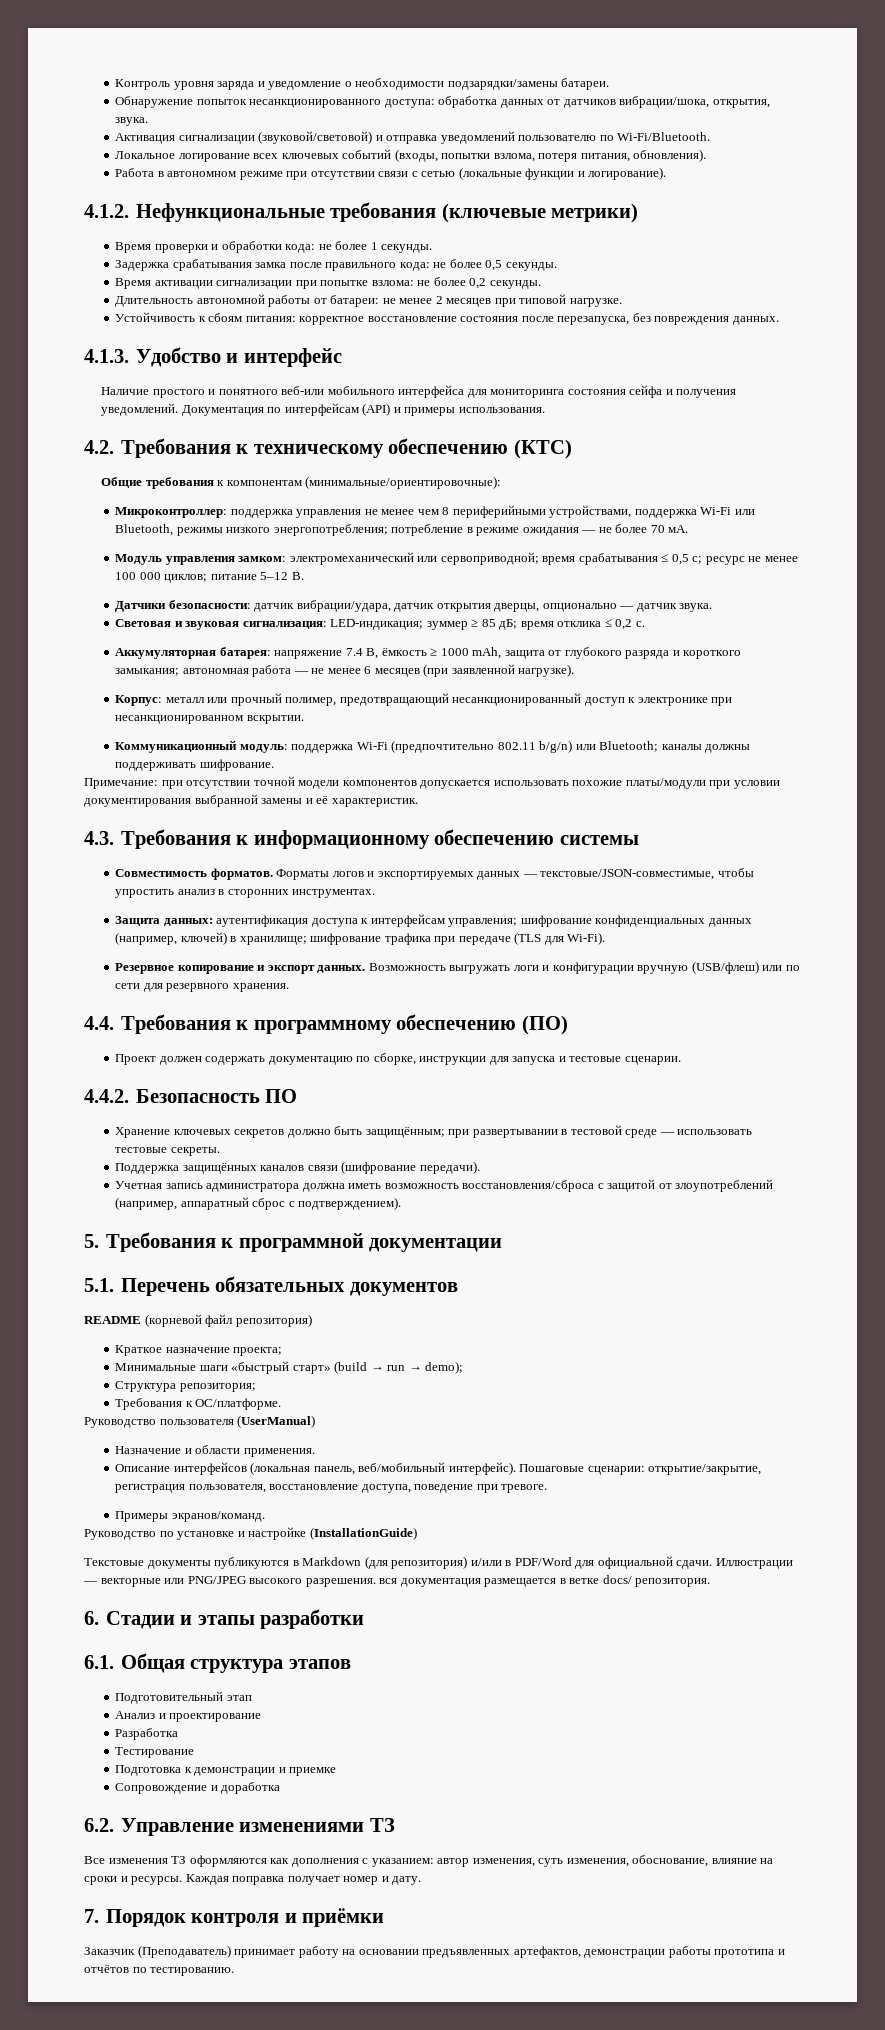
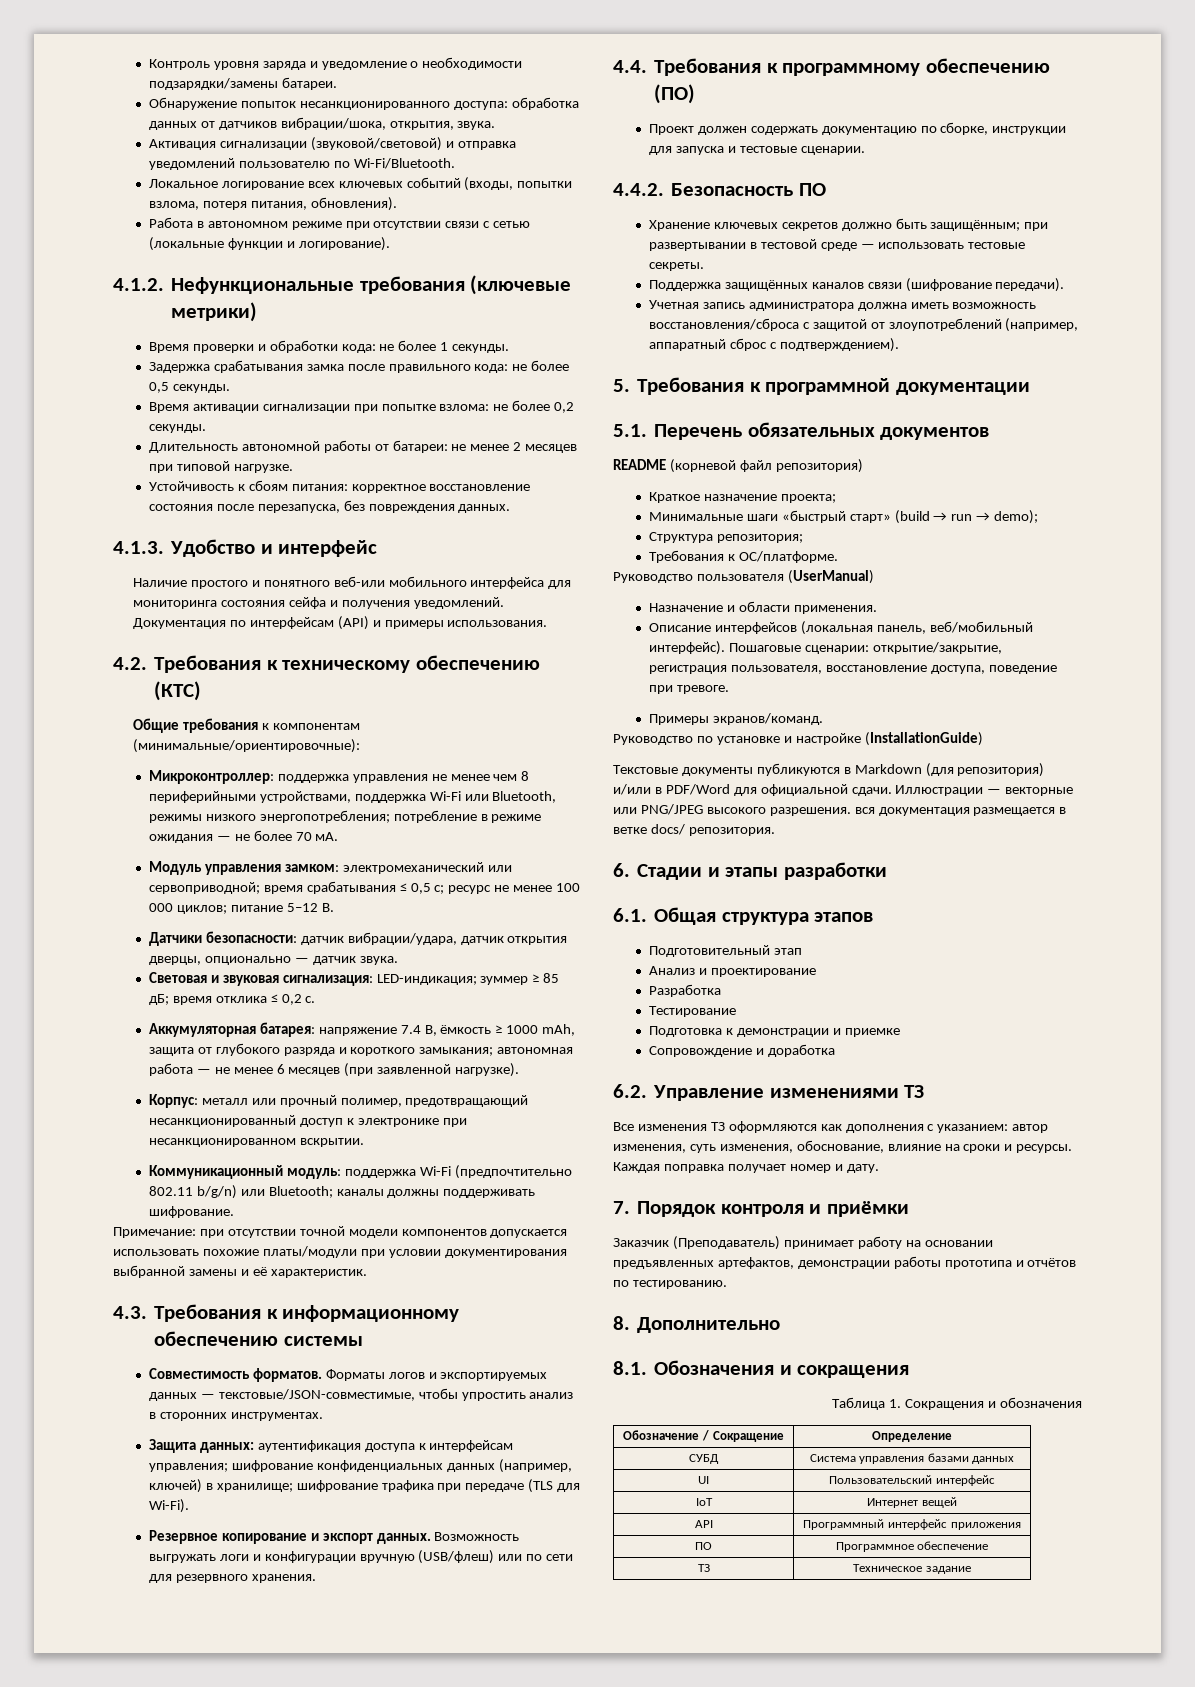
(235, 1971) none -> [613,1316,781,1333] [613,1360,910,1378] [832,1397,1082,1410] [623,1430,784,1442] [872,1431,952,1442] [689,1454,719,1464] [809,1453,1015,1464] [698,1476,709,1484] [829,1475,995,1486] [695,1498,713,1506] [867,1497,957,1508] [694,1520,713,1528] [803,1519,1021,1530] [695,1542,712,1550] [835,1541,989,1552] [697,1564,710,1572] [853,1564,971,1574] // 8. Дополнительно // 8.1. Обозначения и сокращения // Таблица 1. Сокращения и обозначения // Обозначение / Сокращение | Определение // СУБД | Система управления базами данных // UI | Пользовательский интерфейс // IoT | Интернет вещей // API | Программный интерфейс приложения // ПО | Программное обеспечение // ТЗ | Техническое задание

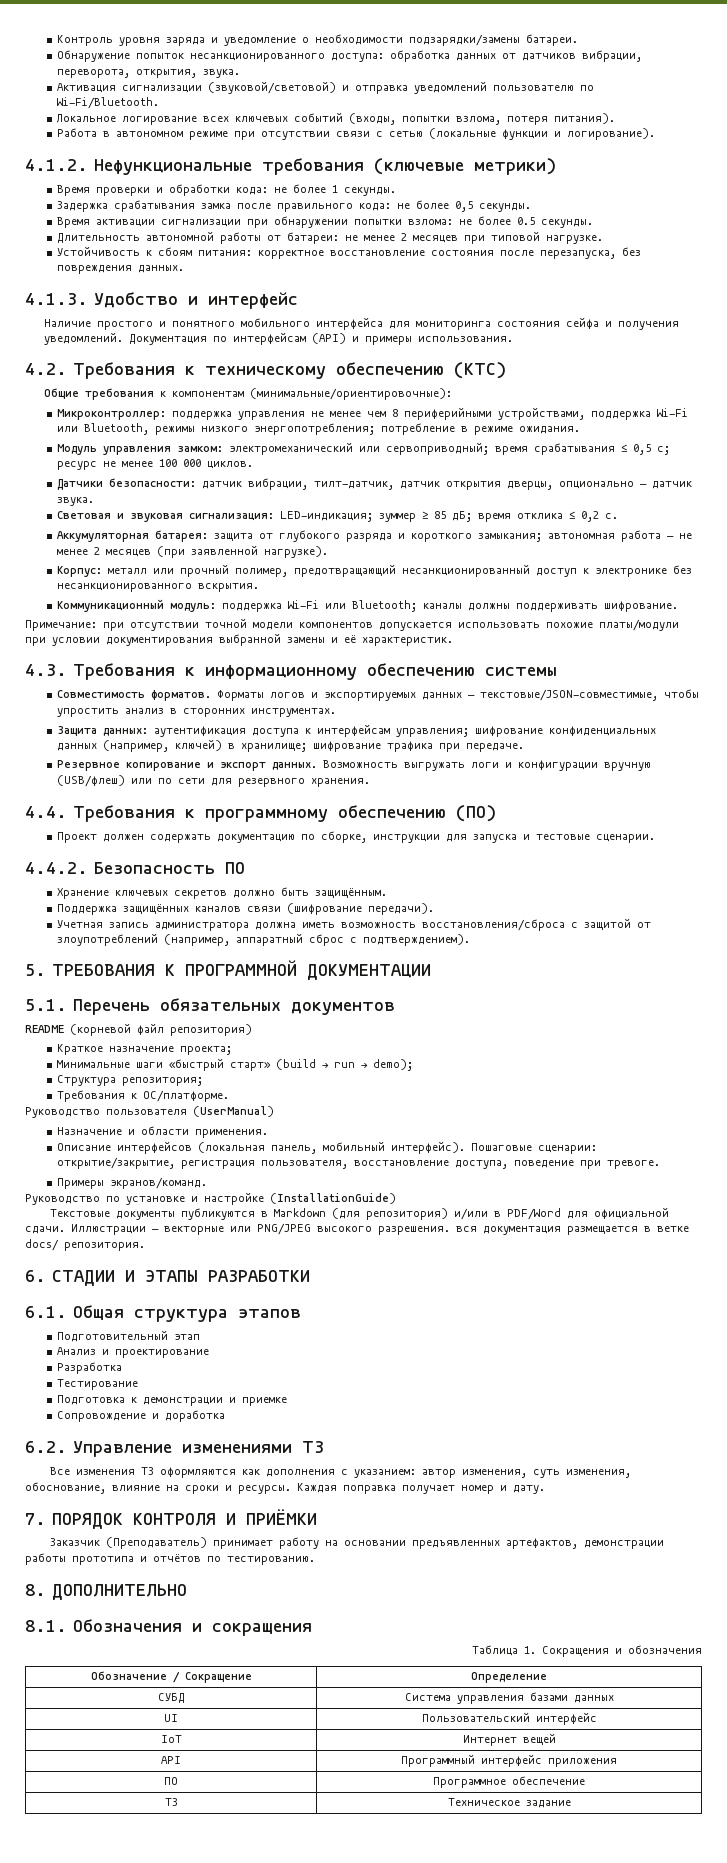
[280,117,386,130] вибрации/шока, -> [582,50,643,62] [57,69,131,78] вибрации, переворота,
[250,197,397,211] питания, обновления). -> [554,113,616,124] питания).
[381,404,436,411] попытке -> [274,216,403,228] обнаружении попытки
[554,402,575,413] 0,2 -> [517,217,536,225] 0.5
[333,576,385,587] веб-или -> (236, 324) none
[148,830,339,843] ожидания — не более 70 мА. -> [519,426,581,434] ожидания.
[148,882,260,894] сервоприводной; -> [386,442,490,455] сервоприводный;
[176,903,334,914] циклов; питание 5–12 В. -> [207,461,254,469] циклов.
[347,932,457,945] вибрации/удара, -> [248,478,395,490] вибрации, тилт-датчик,
[318,1024,576,1036] напряжение 7.4 В, ёмкость ≥ 1000 mAh, -> (209, 536) none
[276,1064,285,1074] 6 -> [94,547,101,555] 2
[442,1118,467,1127] [148,1138,364,1147] при несанкционированном вскрытии. -> [673,565,693,574] [57,583,260,592] без несанкционированного вскрытия.
[454,1165,572,1179] [148,1185,237,1199] (предпочтительно 802.11 b/g/n) -> (320, 604) none
[465,1479,581,1493] [148,1499,189,1513] передаче (TLS для Wi-Fi). -> [466,743,525,752] передаче.
[930,220,1049,231] [648,239,1026,251] [648,262,704,271] защищённым; при развертывании в тестовой среде — использовать тестовые секреты. -> [315,888,388,898] защищённым.
[637,377,1030,395] Требования к программной документации -> [51,960,431,980] ТРЕБОВАНИЯ К ПРОГРАММНОЙ ДОКУМЕНТАЦИИ
[929,621,1033,633] веб/мобильный -> [323,1141,386,1152] мобильный
[637,862,887,880] Стадии и этапы разработки -> [51,1270,310,1286] СТАДИИ И ЭТАПЫ РАЗРАБОТКИ
[637,1201,909,1217] Порядок контроля и приёмки -> [51,1509,317,1529] ПОРЯДОК КОНТРОЛЯ И ПРИЁМКИ
[637,1317,781,1333] Дополнительно -> [51,1584,187,1600] ДОПОЛНИТЕЛЬНО

